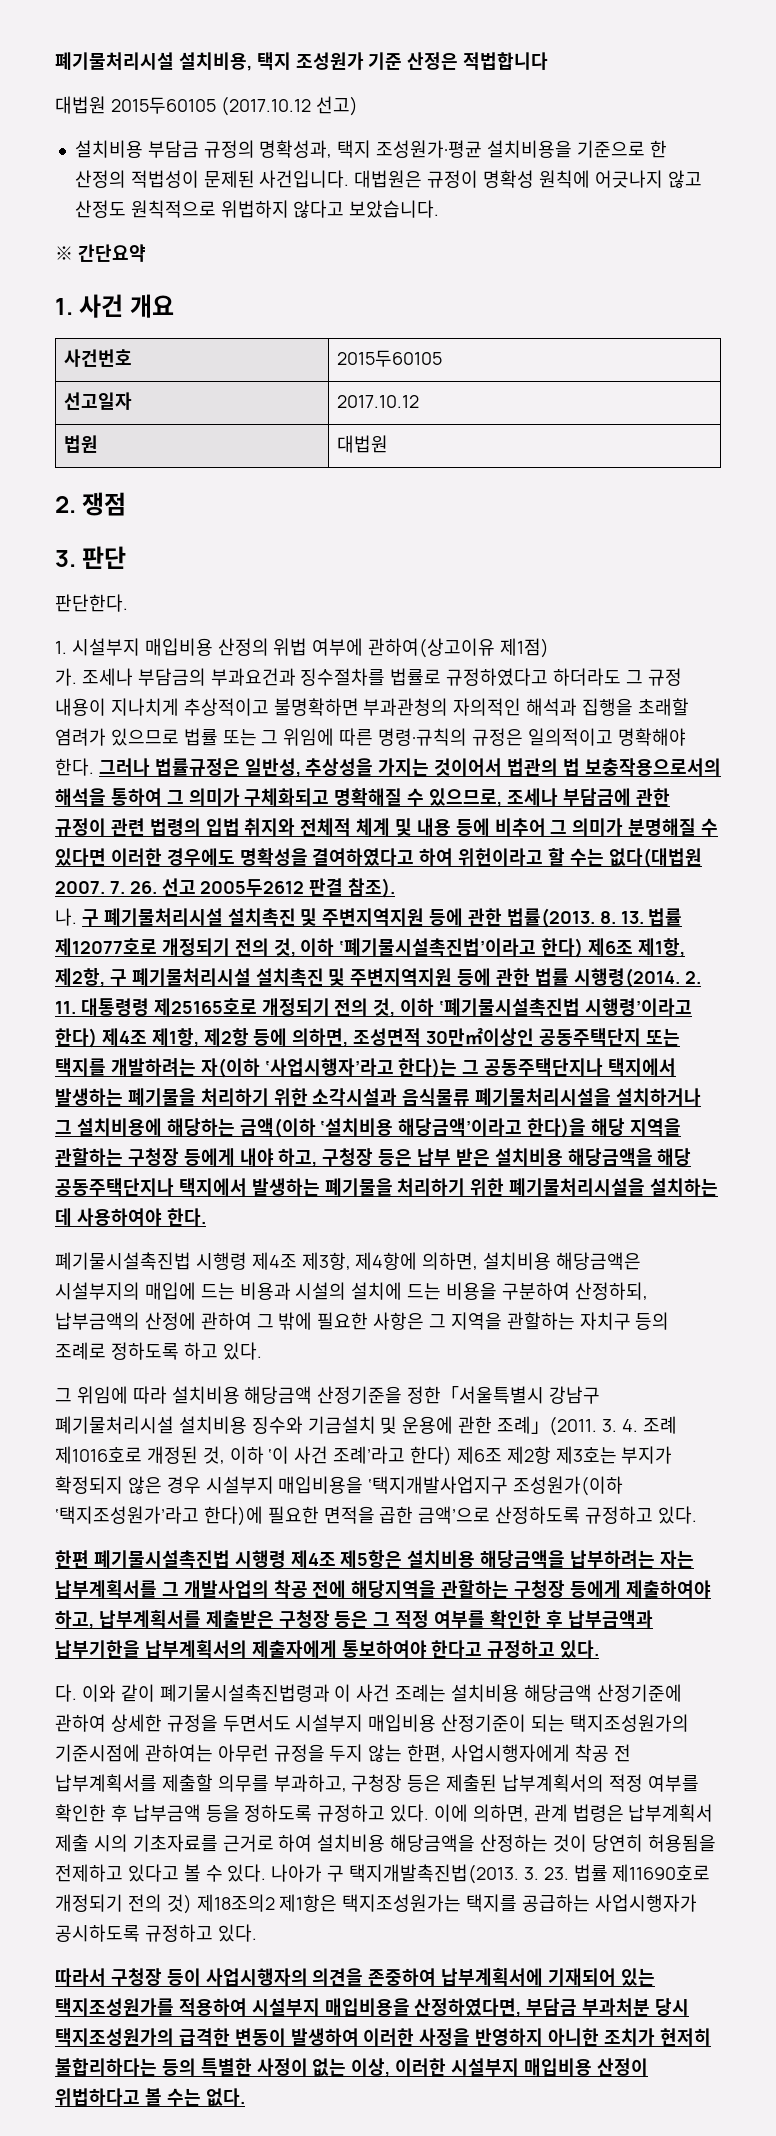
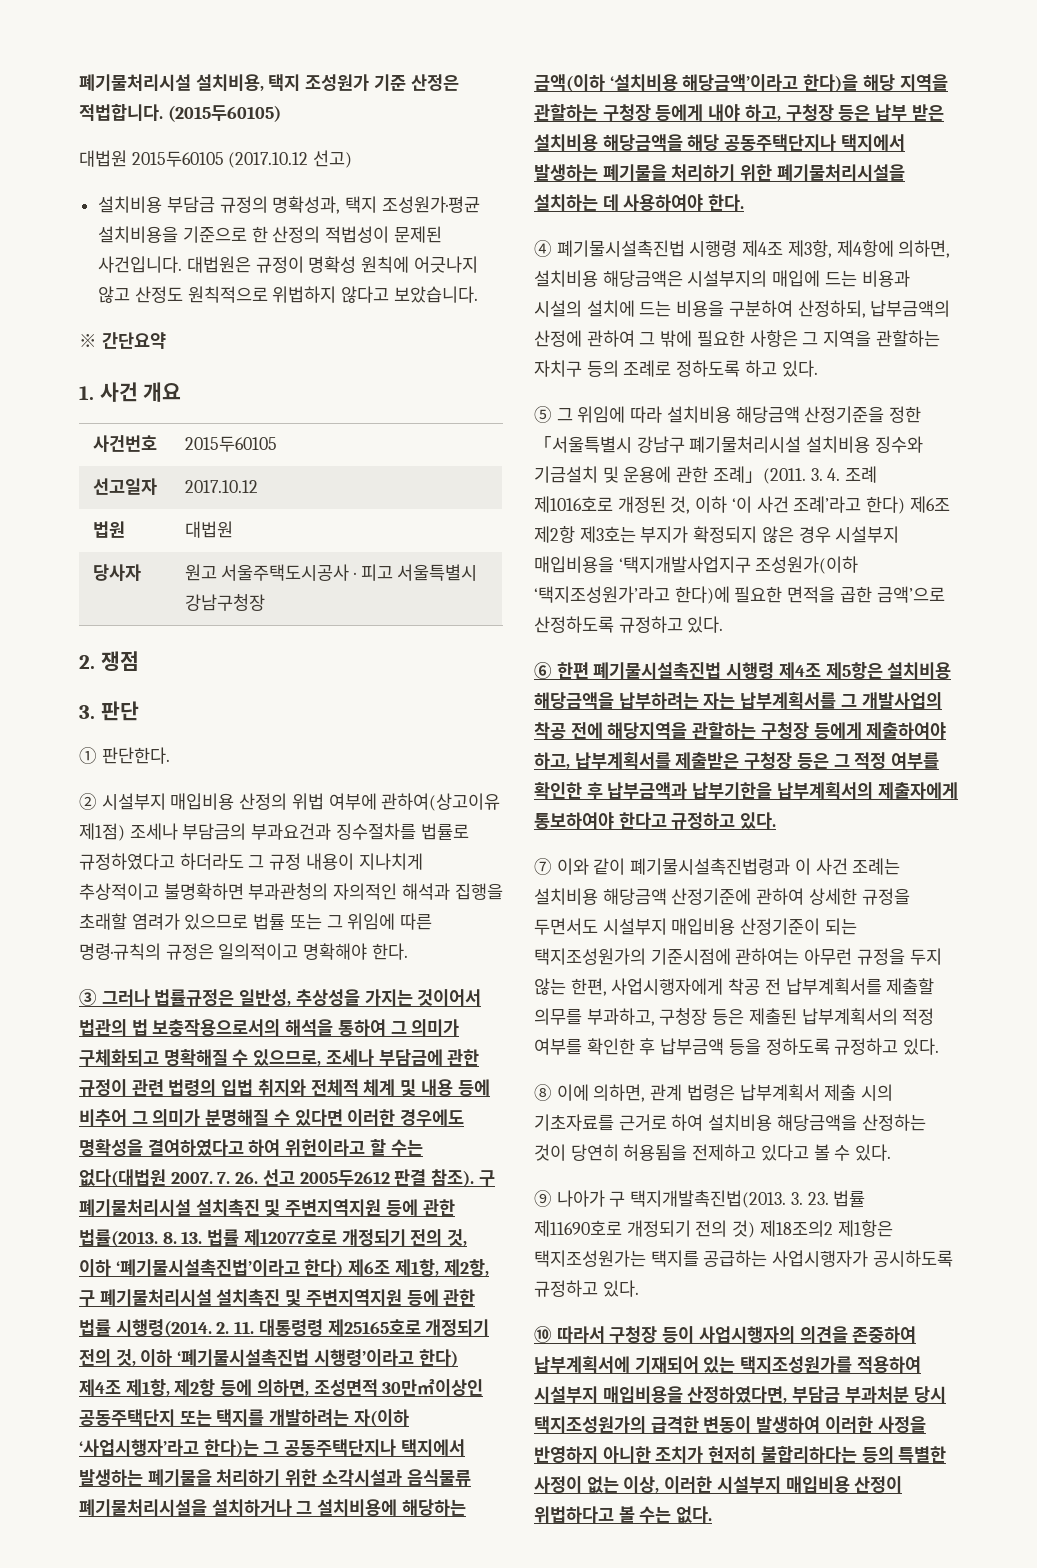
[463,52,549,70] 적법합니다 -> [79,103,281,122] 적법합니다. (2015두60105)
(388, 444) none -> [92,564,141,581] [184,564,478,581] [184,594,265,611] // 당사자 | 원고 서울주택도시공사 · 피고 서울특별시 강남구청장
(127, 557) none -> [79,747,97,764] ①
[55,641,67,654] 1. -> [79,793,97,810] ②
[55,668,77,686] // 가. -> (125, 832) none
(94, 767) none -> [79,989,97,1006] // ③
[55,908,77,926] // 나. -> (475, 1178) none
(206, 1217) none -> [534,240,552,257] ④
(262, 1351) none -> [534,406,552,423] ⑤
(697, 1515) none -> [534,662,552,679] ⑥
[55,1684,77,1702] 다. -> [534,858,552,875] ⑦
(430, 1813) none -> [534,1084,552,1101] // ⑧
(267, 1873) none -> [534,1190,552,1207] // ⑨
(257, 1933) none -> [534,1326,552,1343] ⑩

